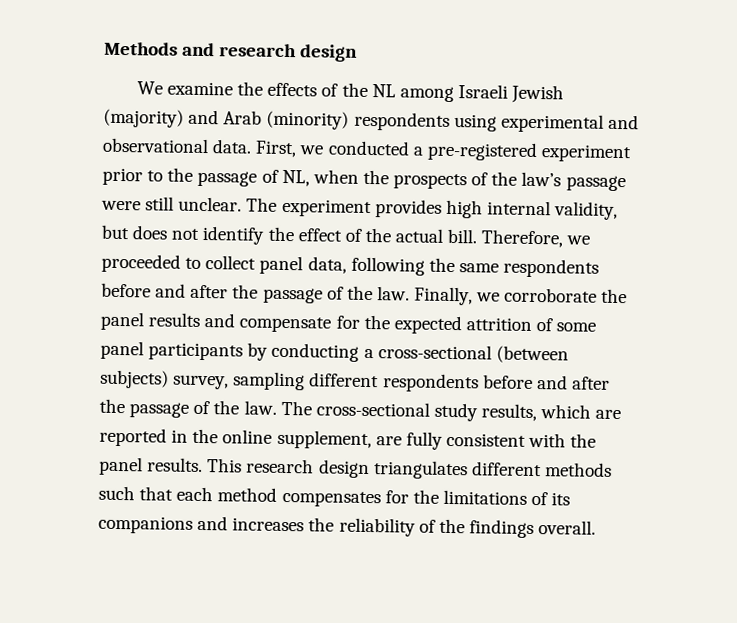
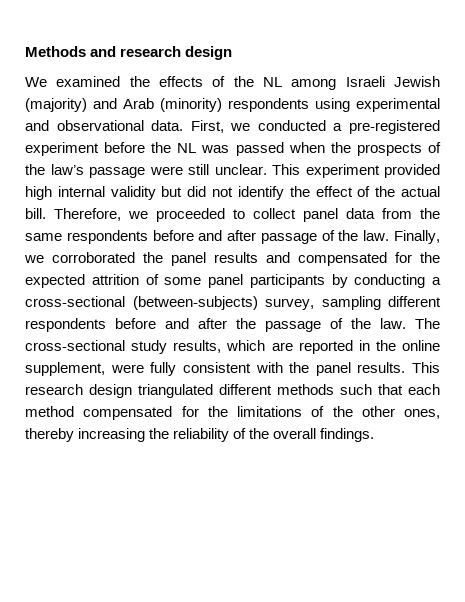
[167,81,234,96] examine -> [56,76,121,87] examined
[102,167,310,187] prior to the passage of NL, -> [104,142,284,156] before the NL was passed
[246,197,619,220] [101,224,169,240] The experiment provides high internal validity, but does -> [272,164,440,178] [25,186,207,200] This experiment provided high internal validity but did
[307,256,425,276] data, following -> [346,208,412,219] data from
[232,284,259,299] the -> (257, 235) none
[504,287,598,303] corroborate -> [52,252,135,263] corroborated
[239,316,332,333] compensate -> [298,252,387,266] compensated
[495,345,569,364] [100,369,169,389] (between subjects) -> [132,296,258,310] (between-subjects)
[375,436,402,446] are -> [110,364,144,373] were
[372,460,468,480] triangulates -> [138,384,213,398] triangulated
[281,490,381,508] compensates -> [83,406,173,420] compensated
[551,492,571,506] [98,515,305,534] its companions and increases -> [332,406,440,419] [25,428,146,442] the other ones, thereby increasing
[468,519,597,539] findings overall. -> [273,428,375,442] overall findings.

